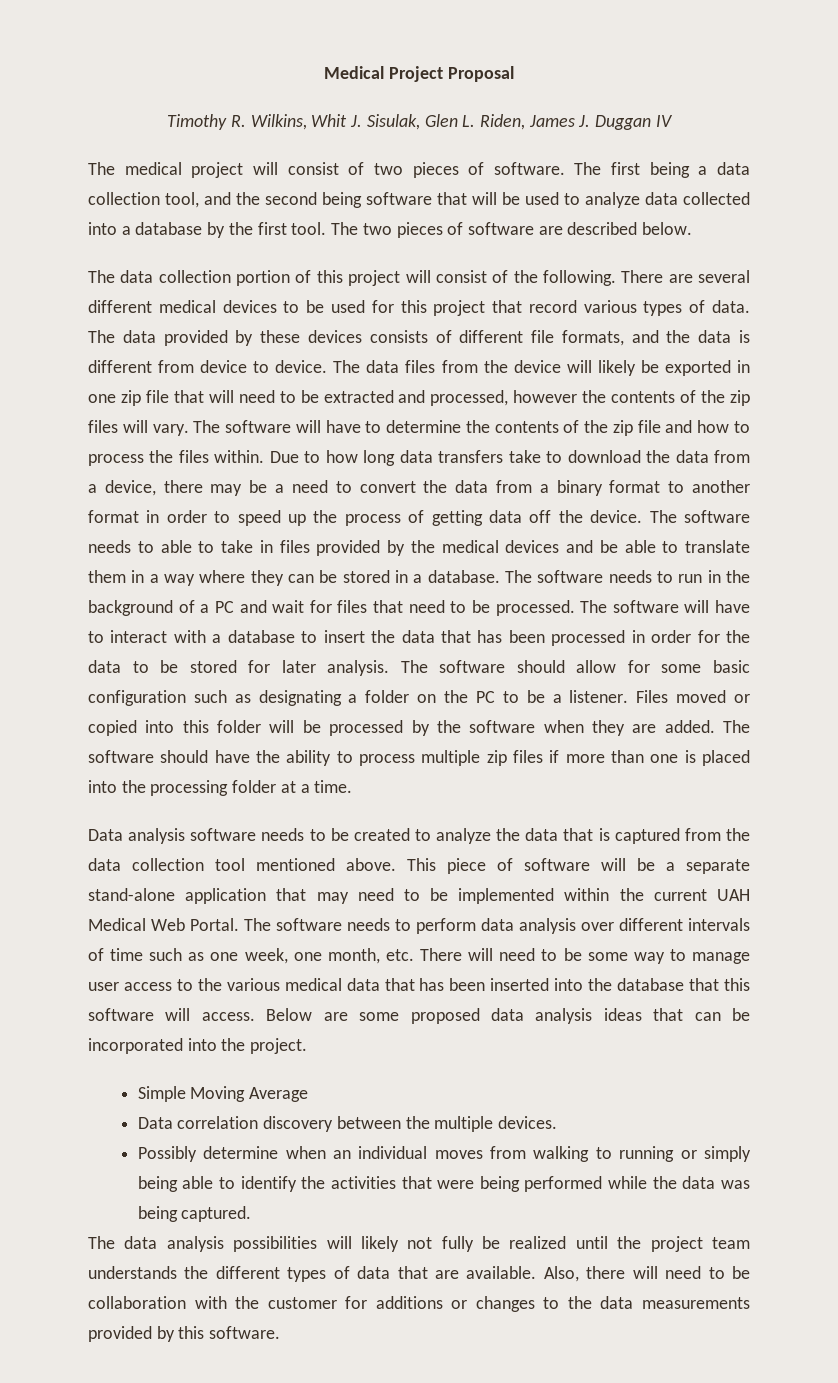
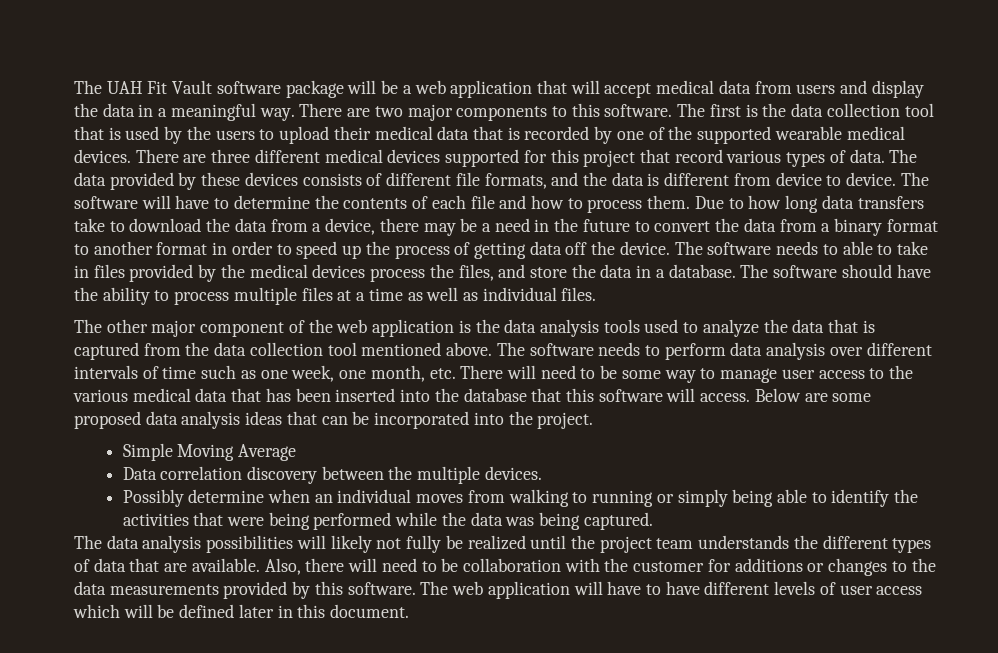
[324,66,514,82] [167,114,673,130] [88,162,750,178] [88,192,750,208] [88,222,693,238] [88,270,750,286] Medical Project Proposal // Timothy R. Wilkins, Whit J. Sisulak, Glen L. Riden, James J. Duggan IV // The medical project will consist of two pieces of software. The first being a data collection tool, and the second being software that will be used to analyze data collected into a database by the first tool. The two pieces of software are described below. // The data collection portion of this project will consist of the following. There are several -> [74,80,924,98] [74,103,934,121] [74,126,905,144] [74,149,251,163] The UAH Fit Vault software package will be a web application that will accept medical data from users and display the data in a meaningful way. There are two major components to this software. The first is the data collection tool that is used by the users to upload their medical data that is recorded by one of the supported wearable medical devices. There are three
[283,300,365,313] to be used -> [445,149,520,167] supported
[366,360,751,376] [88,390,750,406] [88,420,221,436] data files from the device will likely be exported in one zip file that will need to be extracted and processed, however the contents of the zip files will vary. The -> (929, 179) none
[584,420,633,436] the zip -> [431,195,466,209] each
[149,450,265,463] the files within. -> [647,195,691,209] them.
(328, 486) none -> [534,218,630,232] in the future
[566,540,750,553] [88,570,390,586] and be able to translate them in a way where they can be stored -> [370,264,633,282] process the files, and store the data
[608,570,751,583] [88,600,750,616] [88,630,750,646] [88,660,751,676] [88,690,751,706] [88,720,750,736] [88,750,154,763] needs to run in the background of a PC and wait for files that need to be processed. The software will have to interact with a database to insert the data that has been processed in order for the data to be stored for later analysis. The software should allow for some basic configuration such as designating a folder on the PC to be a listener. Files moved or copied into this folder will be processed by the software when they are added. The software -> (838, 271) none
[486,750,750,766] [88,780,353,796] [88,828,410,844] zip files if more than one is placed into the processing folder at a time. // Data analysis software needs to be created -> [301,287,597,301] [74,319,679,337] files at a time as well as individual files. // The other major component of the web application is the data analysis tools used
[407,858,750,874] [88,888,750,904] [88,918,239,931] This piece of software will be a separate stand-alone application that may need to be implemented within the current UAH Medical Web Portal. -> (493, 349) none
(281, 1332) none -> [420,581,923,599] [73,604,410,618] The web application will have to have different levels of user access which will be defined later in this document.

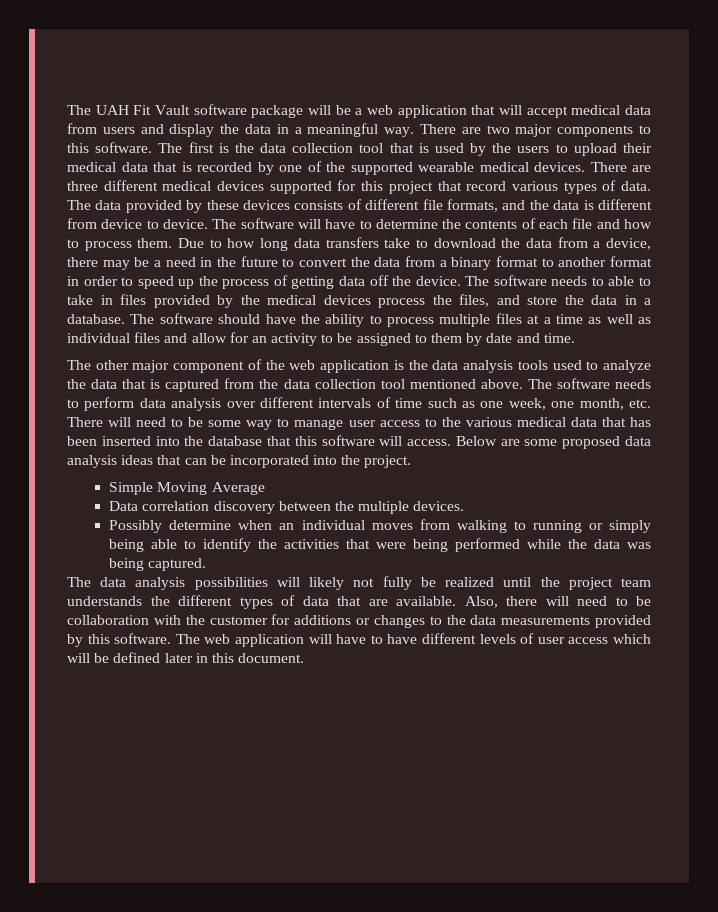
[561,287,597,301] files. -> [134,332,575,346] files and allow for an activity to be assigned to them by date and time.

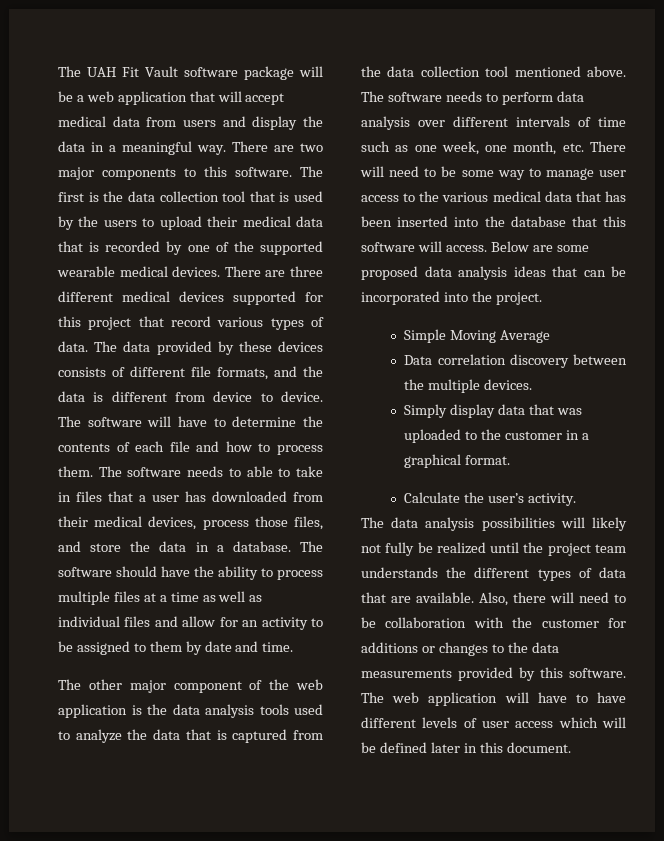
[178,237,651,251] [67,256,653,270] [67,275,461,289] Due to how long data transfers take to download the data from a device, there may be a need in the future to convert the data from a binary format to another format in order to speed up the process of getting data off the device. -> (93, 471) none
[153,295,452,308] provided by the medical devices process the -> [108,491,323,502] [58,516,288,530] that a user has downloaded from their medical devices, process those
[109,519,651,533] [109,538,652,552] [109,558,207,571] Possibly determine when an individual moves from walking to running or simply being able to identify the activities that were being performed while the data was being captured. -> [404,404,582,418] [404,429,589,443] [404,454,511,468] [404,492,577,506] Simply display data that was uploaded to the customer in a graphical format. // Calculate the user’s activity.

